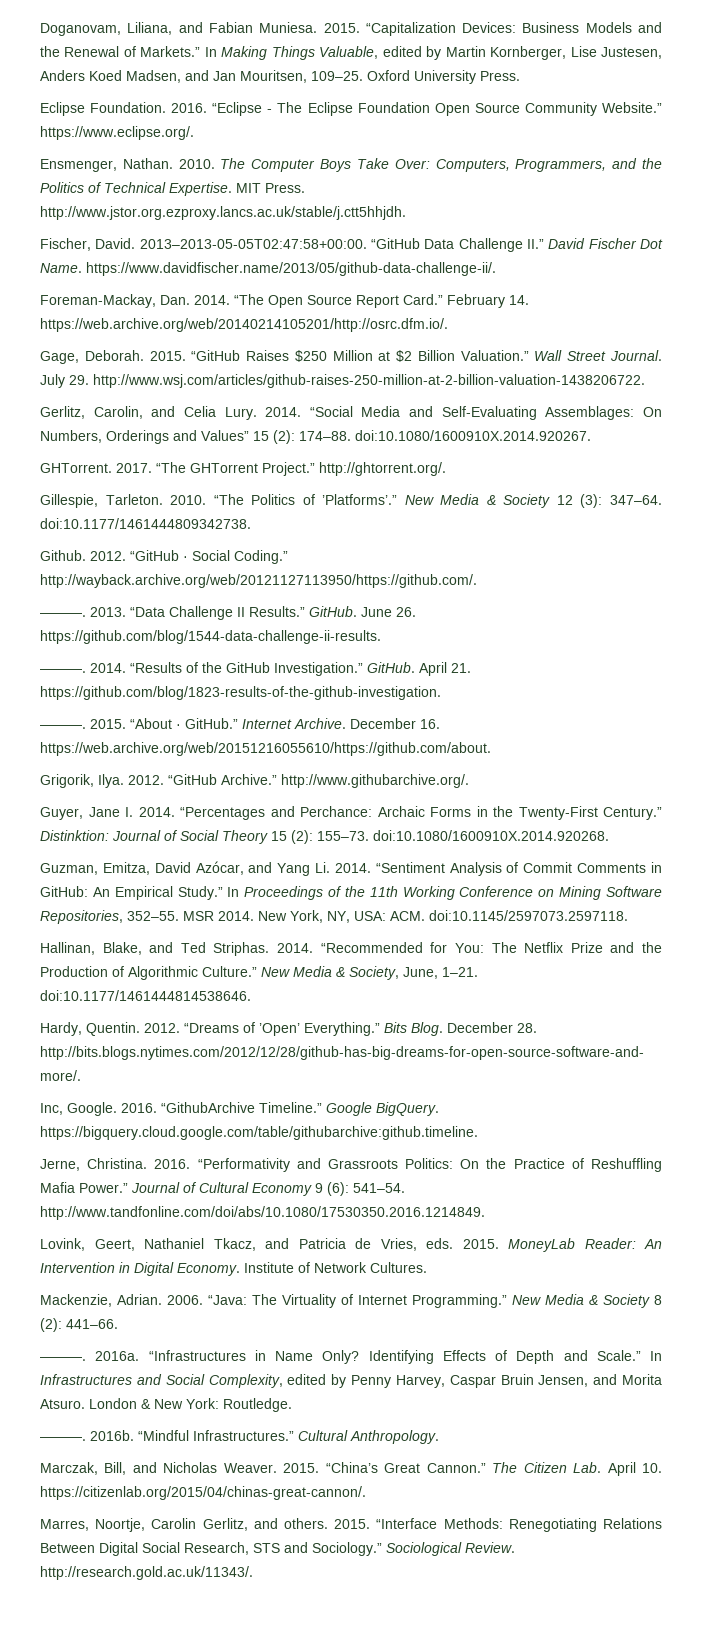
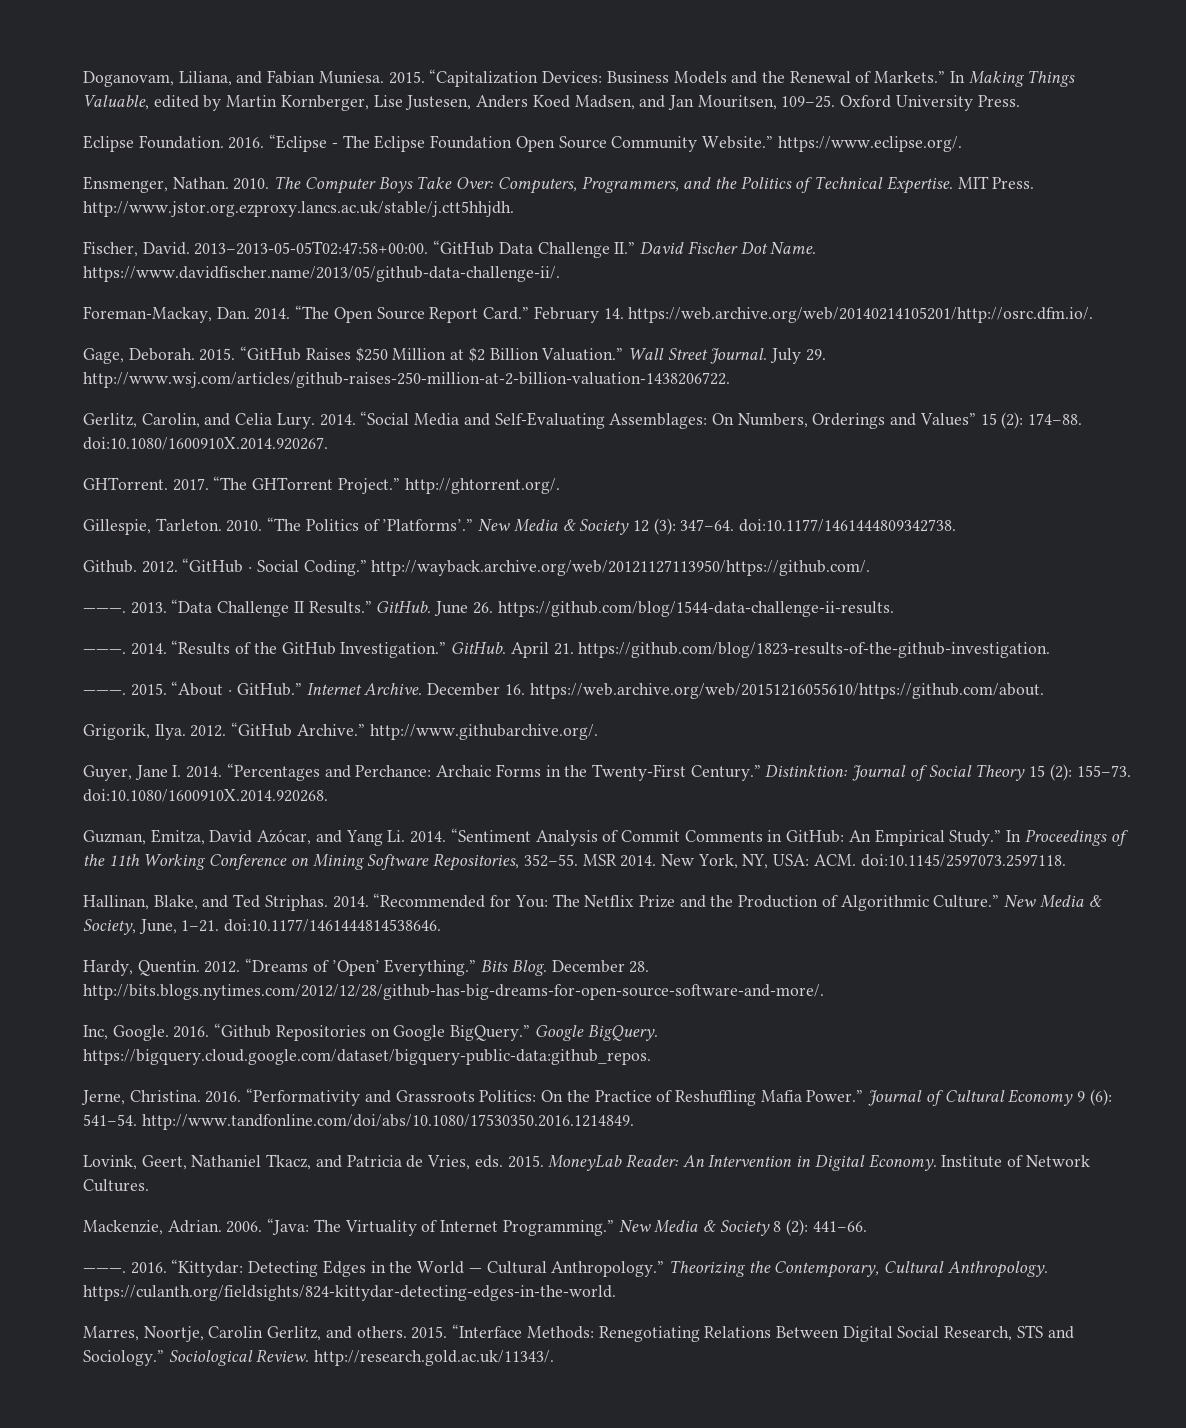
[161,1102,322,1113] “GithubArchive Timeline.” -> [214,1023,531,1041] “Github Repositories on Google BigQuery.”
[40,1126,478,1140] https://bigquery.cloud.google.com/table/githubarchive:github.timeline. -> [83,1049,651,1065] https://bigquery.cloud.google.com/dataset/bigquery-public-data:github_repos.
[95,1350,662,1364] [40,1374,662,1388] [40,1398,292,1412] [40,1430,439,1444] [40,1462,662,1476] [40,1486,366,1500] 2016a. “Infrastructures in Name Only? Identifying Effects of Depth and Scale.” In Infrastructures and Social Complexity, edited by Penny Harvey, Caspar Bruin Jensen, and Morita Atsuro. London & New York: Routledge. // ———. 2016b. “Mindful Infrastructures.” Cultural Anthropology. // Marczak, Bill, and Nicholas Weaver. 2015. “China’s Great Cannon.” The Citizen Lab. April 10. https://citizenlab.org/2015/04/chinas-great-cannon/. -> [130,1259,1048,1278] [83,1285,616,1301] 2016. “Kittydar: Detecting Edges in the World — Cultural Anthropology.” Theorizing the Contemporary, Cultural Anthropology. https://culanth.org/fieldsights/824-kittydar-detecting-edges-in-the-world.

